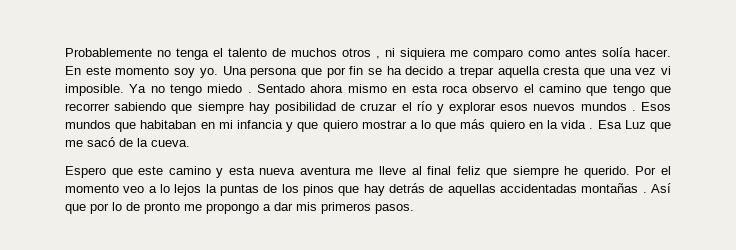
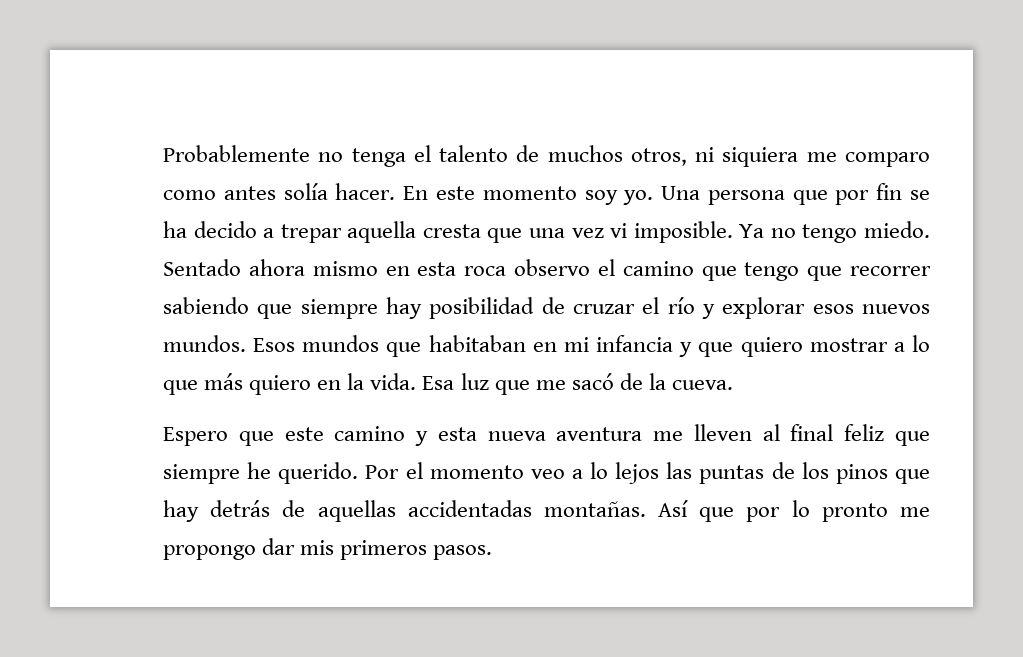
[342,48,380,59] otros , -> [630,148,687,166] otros,
[207,84,252,93] miedo . -> [863,221,930,238] miedo.
[580,102,636,111] mundos . -> [163,335,246,352] mundos.
[561,120,646,129] vida . Esa Luz -> [370,373,489,390] vida. Esa luz
[378,166,406,175] lleve -> [693,424,752,441] lleven
[205,184,217,193] la -> [666,462,693,479] las
[581,183,647,193] montañas . -> [543,501,646,517] montañas.
[126,202,140,211] de -> (810, 508) none
[263,204,271,211] a -> (256, 552) none

